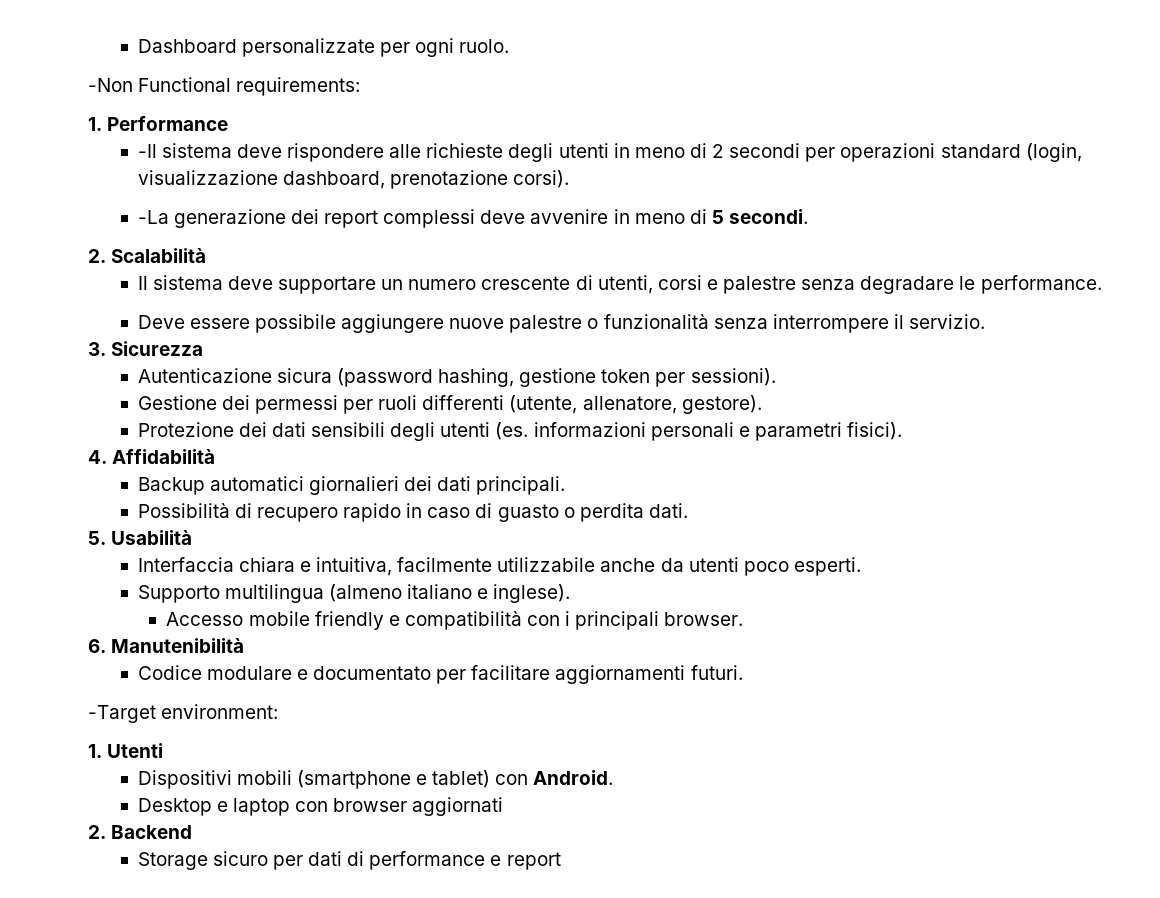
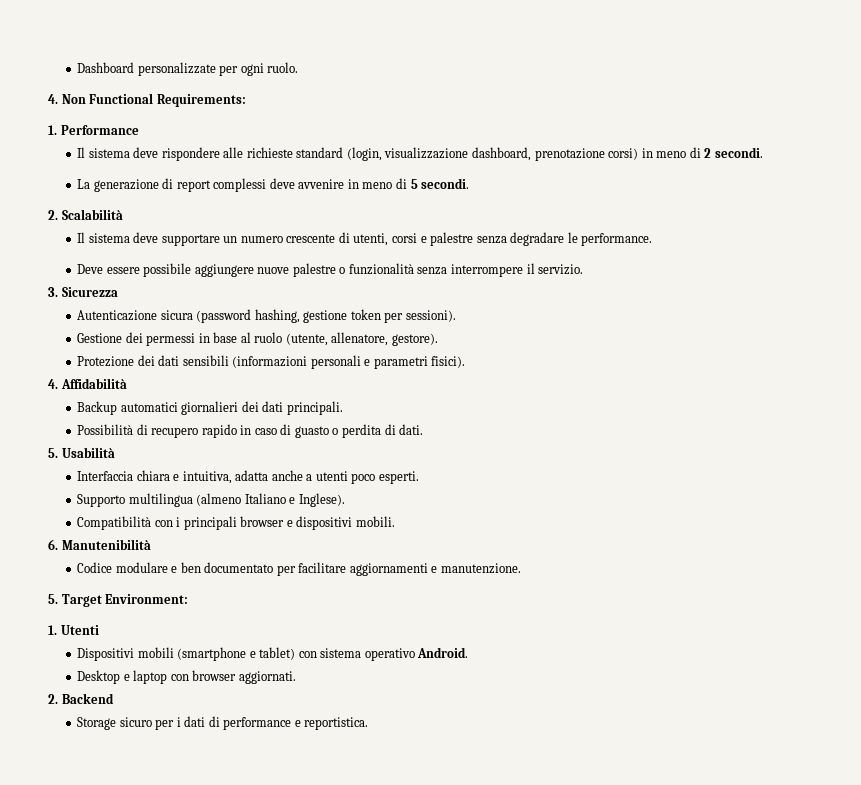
[88,77,361,96] -Non Functional requirements: -> [48,93,246,107] 4. Non Functional Requirements:
[137,144,157,158] -Il -> [77,147,86,158] Il
[508,143,936,162] degli utenti in meno di 2 secondi per operazioni -> (293, 152) none
[513,170,570,188] [137,209,319,228] corsi). // -La generazione dei -> [608,147,763,160] [77,178,174,192] corsi) in meno di 2 secondi. // La generazione di
[343,395,505,414] per ruoli differenti -> [198,332,283,343] in base al ruolo
[390,422,646,441] degli utenti (es. informazioni -> [232,356,308,368] (informazioni
(644, 512) none -> [384,424,396,435] di
[397,557,684,572] facilmente utilizzabile anche da -> [235,470,313,481] adatta anche a
[407,584,571,603] [166,611,744,630] italiano e inglese). // Accesso mobile friendly e compatibilità con i principali browser. -> [244,493,345,507] [77,516,395,530] Italiano e Inglese). // Compatibilità con i principali browser e dispositivi mobili.
(308, 674) none -> [180,562,201,573] ben
[690,665,743,680] [88,704,279,723] futuri. // -Target environment: -> [431,563,522,574] [48,594,189,607] e manutenzione. // 5. Target Environment:
(529, 779) none -> [320,648,415,661] sistema operativo
[412,797,504,816] aggiornati -> [238,671,296,684] aggiornati.
(303, 862) none -> [176,717,181,727] i
[506,852,561,870] report -> [304,717,369,730] reportistica.

